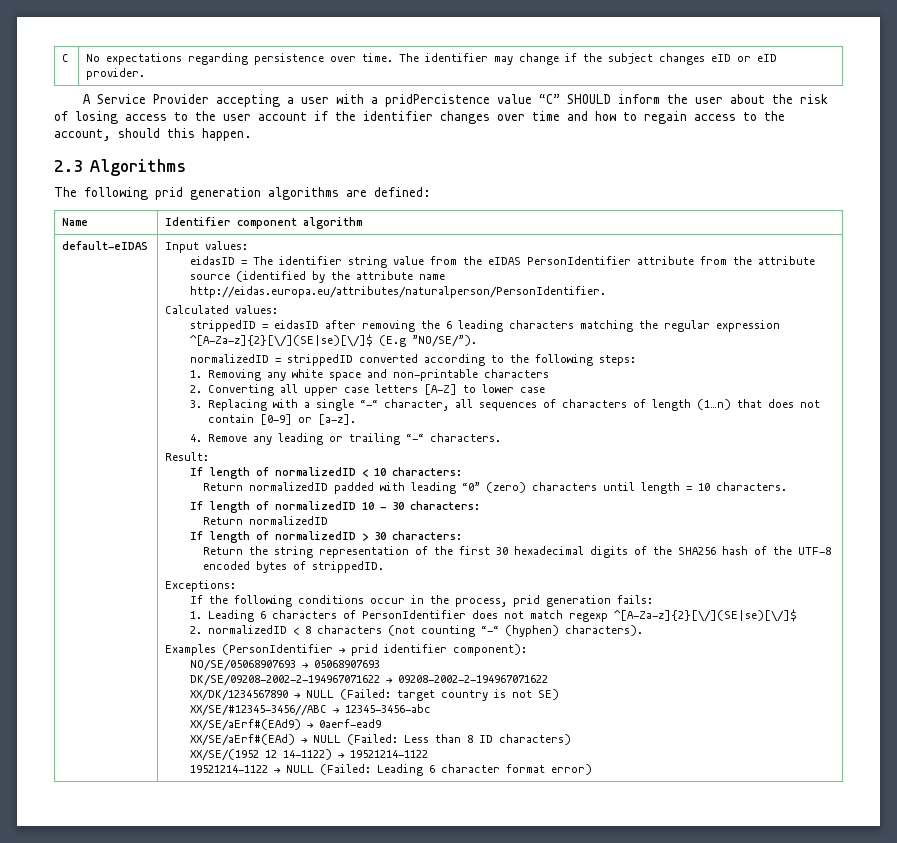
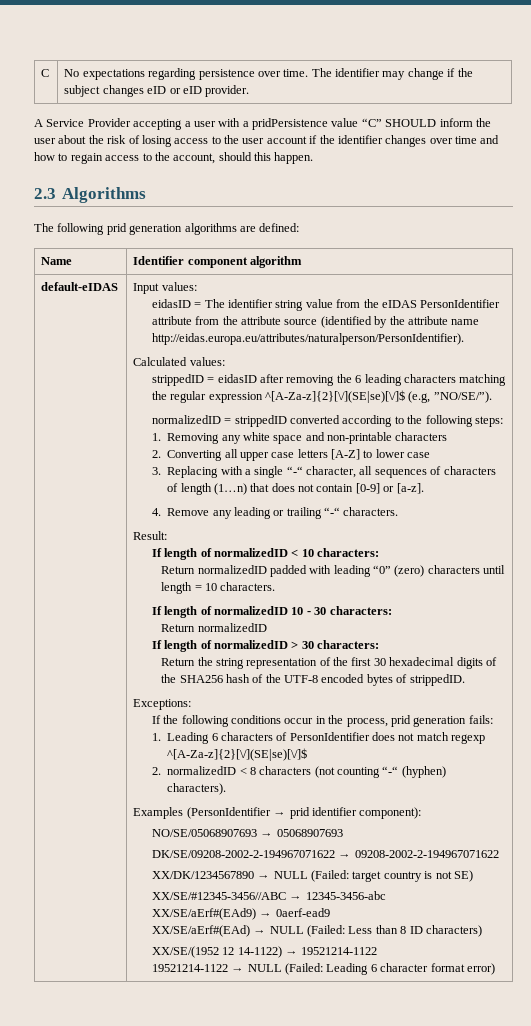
[384,94,490,107] pridPercistence -> [252,118,328,130] pridPersistence
[190,286,607,298] http://eidas.europa.eu/attributes/naturalperson/PersonIdentifier. -> [151,333,464,345] http://eidas.europa.eu/attributes/naturalperson/PersonIdentifier).
[379,335,407,347] (E.g -> [408,391,431,403] (e.g,

